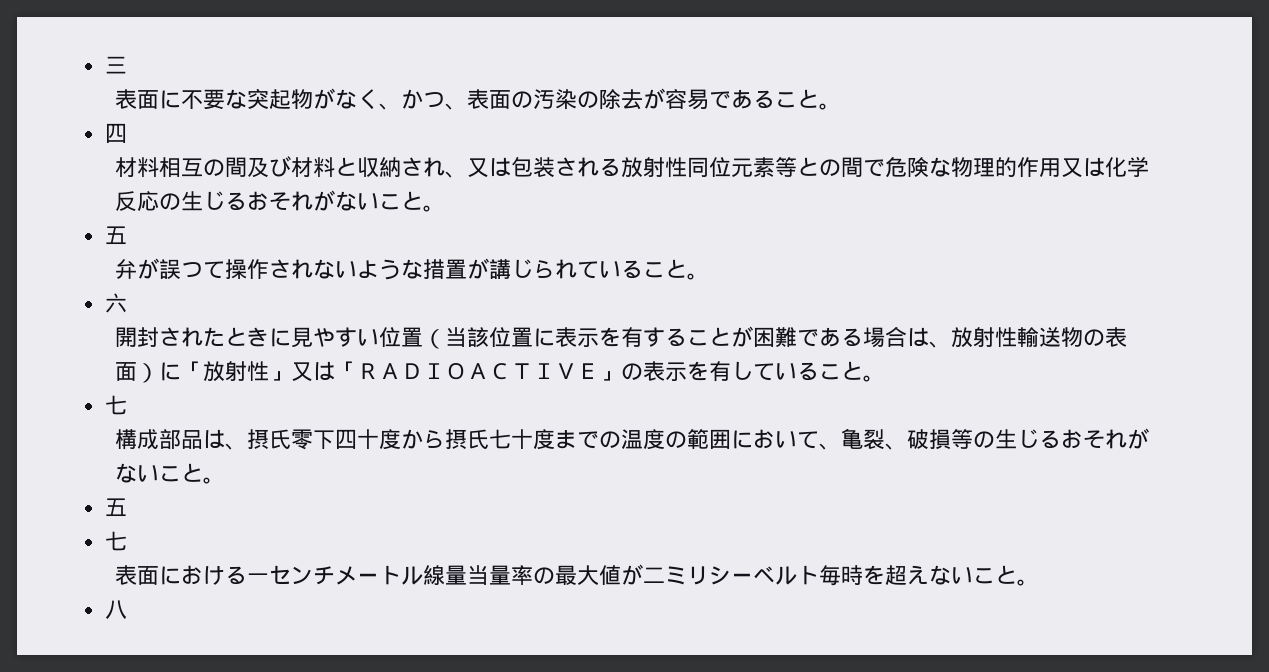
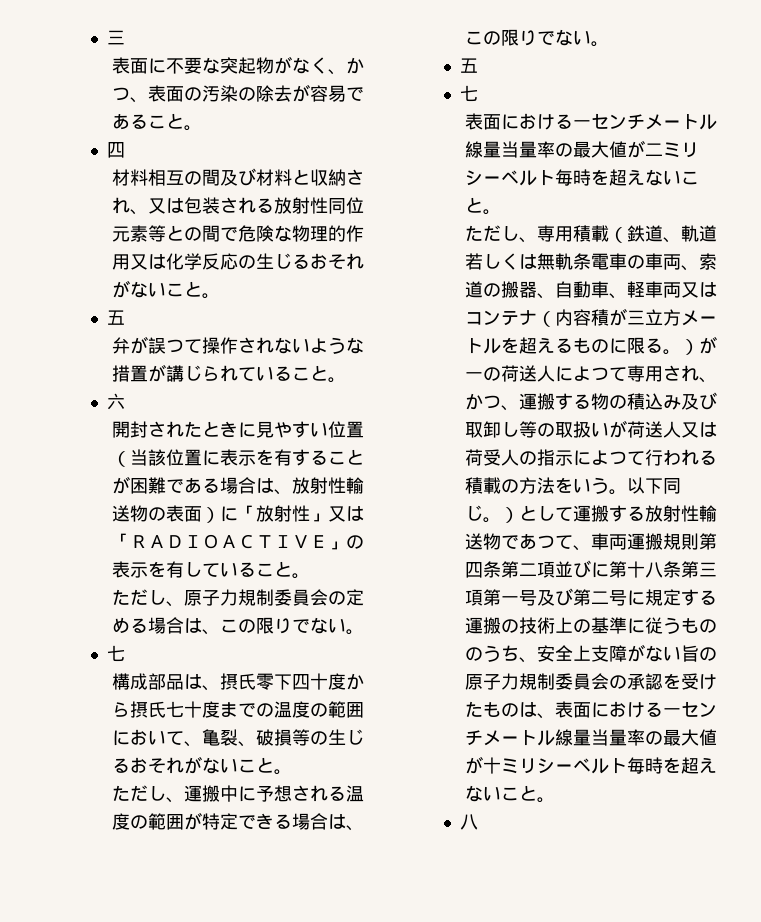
(885, 378) none -> [111,589,364,607] [111,617,364,635] // ただし、原子力規制委員会の定める場合は、この限りでない。
(225, 480) none -> [111,785,364,803] [111,812,364,831] [464,29,609,47] // ただし、運搬中に予想される温度の範囲が特定できる場合は、この限りでない。
(1039, 582) none -> [464,225,717,243] [464,253,717,271] [464,281,717,299] [464,308,717,327] [464,336,717,355] [464,365,717,383] [464,392,717,411] [464,420,717,438] [464,449,717,466] [464,477,681,495] [464,505,717,523] [464,533,717,551] [464,560,717,578] [464,588,717,606] [464,617,717,634] [464,644,717,663] [464,673,717,690] [464,701,717,719] [464,729,717,746] [464,756,717,774] [464,785,555,803] // ただし、専用積載（鉄道、軌道若しくは無軌条電車の車両、索道の搬器、自動車、軽車両又はコンテナ（内容積が三立方メートルを超えるものに限る。）が一の荷送人によつて専用され、かつ、運搬する物の積込み及び取卸し等の取扱いが荷送人又は荷受人の指示によつて行われる積載の方法をいう。以下同じ。）として運搬する放射性輸送物であつて、車両運搬規則第四条第二項並びに第十八条第三項第一号及び第二号に規定する運搬の技術上の基準に従うもののうち、安全上支障がない旨の原子力規制委員会の承認を受けたものは、表面における一センチメートル線量当量率の最大値が十ミリシーベルト毎時を超えないこと。

